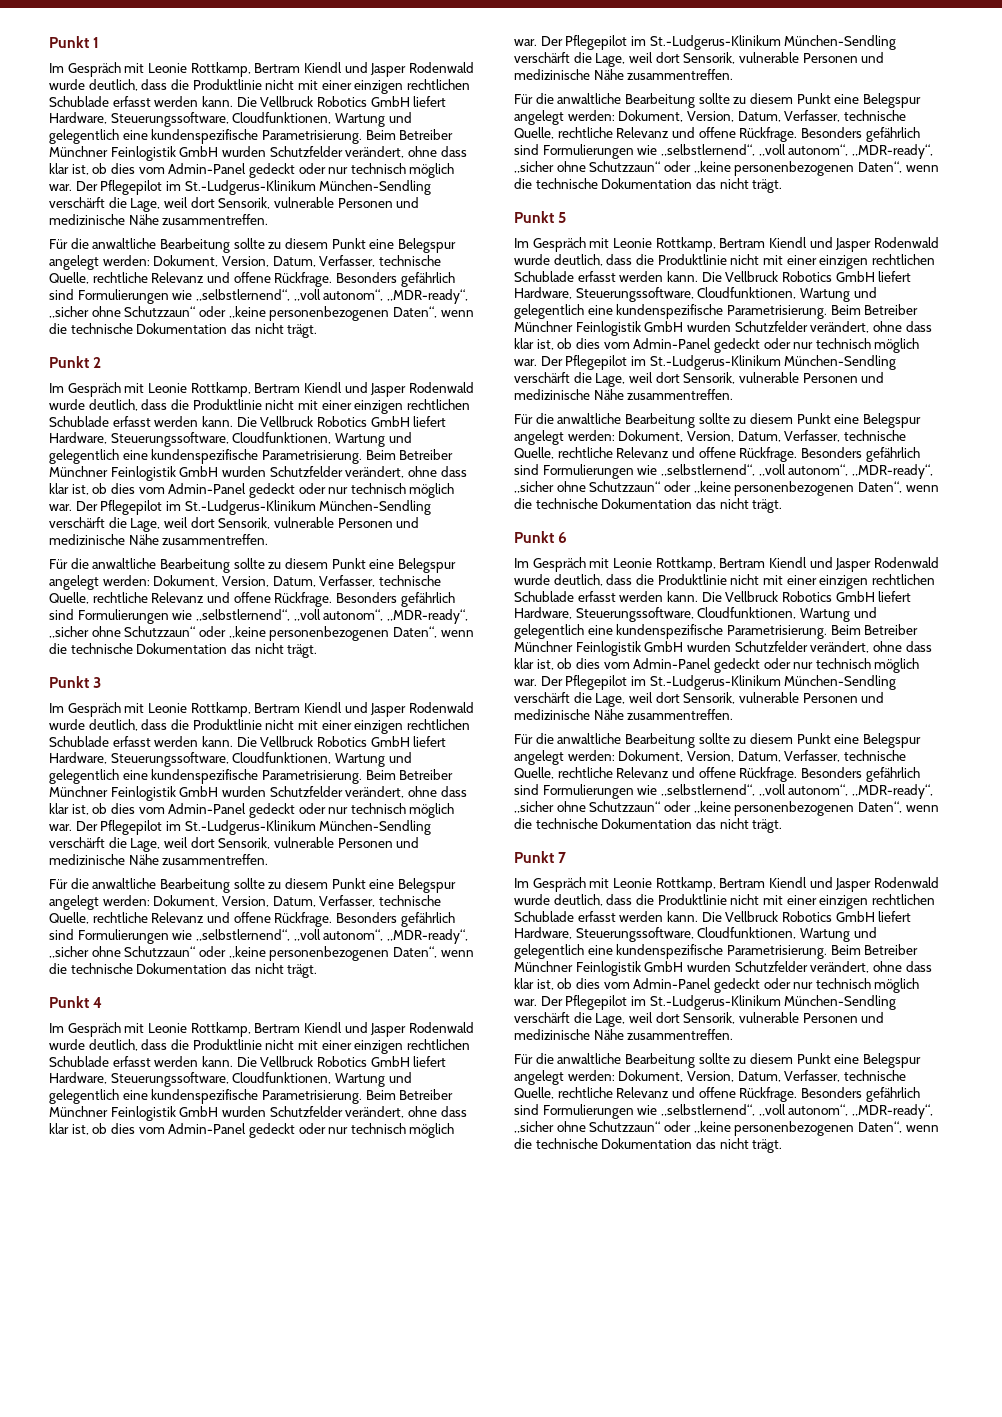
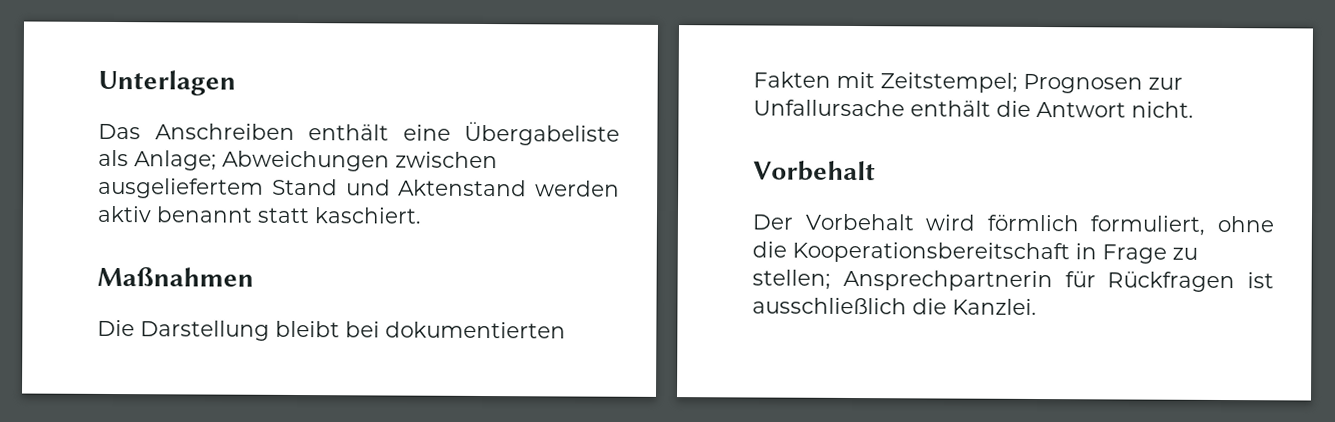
[49,36,100,48] [49,62,474,77] [49,79,470,94] [49,96,447,107] [49,112,412,127] [49,129,454,144] [49,146,467,161] [49,163,455,178] [49,180,432,195] [49,197,420,212] [49,214,269,225] [49,238,456,253] [49,255,441,270] [49,272,455,287] [49,289,468,304] [49,306,474,321] [49,323,318,338] [49,356,102,368] [49,382,474,397] [49,399,470,414] [49,416,447,427] [49,432,412,447] [49,449,454,464] [49,466,467,481] [49,483,455,498] [49,500,432,515] [49,517,420,532] [49,534,269,545] [49,558,456,573] [49,575,441,590] [49,592,455,607] [49,609,468,624] [49,626,474,641] [49,643,318,658] [49,676,102,688] [49,702,474,717] [49,719,470,734] [49,736,447,747] [49,752,412,767] [49,769,454,784] [49,786,467,801] [49,803,455,818] [49,820,432,835] [49,837,420,852] [49,854,269,865] [49,878,456,893] [49,895,441,910] [49,912,455,927] [49,929,468,944] [49,946,474,961] [49,963,318,978] [49,996,103,1008] [49,1022,474,1037] [49,1039,470,1054] [49,1056,447,1067] [49,1072,412,1087] [49,1089,454,1104] [49,1106,467,1121] [49,1123,455,1138] [514,35,897,50] [514,52,885,67] [514,69,734,80] [514,93,921,108] [514,110,906,125] [514,127,920,142] [514,144,933,159] [514,161,939,176] [514,178,783,193] [514,211,567,223] [514,237,939,252] [514,254,935,269] [514,271,912,282] [514,287,877,302] [514,304,919,319] [514,321,932,336] [514,338,920,353] [514,355,897,370] [514,372,885,387] [514,389,734,400] [514,413,921,428] [514,430,906,445] [514,447,920,462] [514,464,933,479] [514,481,939,496] [514,498,783,513] [514,531,568,543] [514,557,939,572] [514,574,935,589] [514,591,912,602] [514,607,877,622] [514,624,919,639] [514,641,932,656] [514,658,920,673] [514,675,897,690] [514,692,885,707] [514,709,734,720] [514,733,921,748] [514,750,906,765] [514,767,920,782] [514,784,933,799] [514,801,939,816] [514,818,783,833] [514,851,567,863] [514,877,939,892] [514,894,935,909] [514,911,912,922] [514,927,877,942] [514,944,919,959] [514,961,932,976] [514,978,920,993] [514,995,897,1010] [514,1012,885,1027] [514,1029,734,1040] [514,1053,921,1068] [514,1070,906,1085] [514,1087,920,1102] [514,1104,933,1119] [514,1121,939,1136] [514,1138,783,1153] Punkt 1 // Im Gespräch mit Leonie Rottkamp, Bertram Kiendl und Jasper Rodenwald wurde deutlich, dass die Produktlinie nicht mit einer einzigen rechtlichen Schublade erfasst werden kann. Die Vellbruck Robotics GmbH liefert Hardware, Steuerungssoftware, Cloudfunktionen, Wartung und gelegentlich eine kundenspezifische Parametrisierung. Beim Betreiber Münchner Feinlogistik GmbH wurden Schutzfelder verändert, ohne dass klar ist, ob dies vom Admin-Panel gedeckt oder nur technisch möglich war. Der Pflegepilot im St.-Ludgerus-Klinikum München-Sendling verschärft die Lage, weil dort Sensorik, vulnerable Personen und medizinische Nähe zusammentreffen. // Für die anwaltliche Bearbeitung sollte zu diesem Punkt eine Belegspur angelegt werden: Dokument, Version, Datum, Verfasser, technische Quelle, rechtliche Relevanz und offene Rückfrage. Besonders gefährlich sind Formulierungen wie „selbstlernend“, „voll autonom“, „MDR-ready“, „sicher ohne Schutzzaun“ oder „keine personenbezogenen Daten“, wenn die technische Dokumentation das nicht trägt. // Punkt 2 // Im Gespräch mit Leonie Rottkamp, Bertram Kiendl und Jasper Rodenwald wurde deutlich, dass die Produktlinie nicht mit einer einzigen rechtlichen Schublade erfasst werden kann. Die Vellbruck Robotics GmbH liefert Hardware, Steuerungssoftware, Cloudfunktionen, Wartung und gelegentlich eine kundenspezifische Parametrisierung. Beim Betreiber Münchner Feinlogistik GmbH wurden Schutzfelder verändert, ohne dass klar ist, ob dies vom Admin-Panel gedeckt oder nur technisch möglich war. Der Pflegepilot im St.-Ludgerus-Klinikum München-Sendling verschärft die Lage, weil dort Sensorik, vulnerable Personen und medizinische Nähe zusammentreffen. // Für die anwaltliche Bearbeitung sollte zu diesem Punkt eine Belegspur angelegt werden: Dokument, Version, Datum, Verfasser, technische Quelle, rechtliche Relevanz und offene Rückfrage. Besonders gefährlich sind Formulierungen wie „selbstlernend“, „voll autonom“, „MDR-ready“, „sicher ohne Schutzzaun“ oder „keine personenbezogenen Daten“, wenn die technische Dokumentation das nicht trägt. // Punkt 3 // Im Gespräch mit Leonie Rottkamp, Bertram Kiendl und Jasper Rodenwald wurde deutlich, dass die Produktlinie nicht mit einer einzigen rechtlichen Schublade erfasst werden kann. Die Vellbruck Robotics GmbH liefert Hardware, Steuerungssoftware, Cloudfunktionen, Wartung und gelegentlich eine kundenspezifische Parametrisierung. Beim Betreiber Münchner Feinlogistik GmbH wurden Schutzfelder verändert, ohne dass klar ist, ob dies vom Admin-Panel gedeckt oder nur technisch möglich war. Der Pflegepilot im St.-Ludgerus-Klinikum München-Sendling verschärft die Lage, weil dort Sensorik, vulnerable Personen und medizinische Nähe zusammentreffen. // Für die anwaltliche Bearbeitung sollte zu diesem Punkt eine Belegspur angelegt werden: Dokument, Version, Datum, Verfasser, technische Quelle, rechtliche Relevanz und offene Rückfrage. Besonders gefährlich sind Formulierungen wie „selbstlernend“, „voll autonom“, „MDR-ready“, „sicher ohne Schutzzaun“ oder „keine personenbezogenen Daten“, wenn die technische Dokumentation das nicht trägt. // Punkt 4 // Im Gespräch mit Leonie Rottkamp, Bertram Kiendl und Jasper Rodenwald wurde deutlich, dass die Produktlinie nicht mit einer einzigen rechtlichen Schublade erfasst werden kann. Die Vellbruck Robotics GmbH liefert Hardware, Steuerungssoftware, Cloudfunktionen, Wartung und gelegentlich eine kundenspezifische Parametrisierung. Beim Betreiber Münchner Feinlogistik GmbH wurden Schutzfelder verändert, ohne dass klar ist, ob dies vom Admin-Panel gedeckt oder nur technisch möglich war. Der Pflegepilot im St.-Ludgerus-Klinikum München-Sendling verschärft die Lage, weil dort Sensorik, vulnerable Personen und medizinische Nähe zusammentreffen. // Für die anwaltliche Bearbeitung sollte zu diesem Punkt eine Belegspur angelegt werden: Dokument, Version, Datum, Verfasser, technische Quelle, rechtliche Relevanz und offene Rückfrage. Besonders gefährlich sind Formulierungen wie „selbstlernend“, „voll autonom“, „MDR-ready“, „sicher ohne Schutzzaun“ oder „keine personenbezogenen Daten“, wenn die technische Dokumentation das nicht trägt. // Punkt 5 // Im Gespräch mit Leonie Rottkamp, Bertram Kiendl und Jasper Rodenwald wurde deutlich, dass die Produktlinie nicht mit einer einzigen rechtlichen Schublade erfasst werden kann. Die Vellbruck Robotics GmbH liefert Hardware, Steuerungssoftware, Cloudfunktionen, Wartung und gelegentlich eine kundenspezifische Parametrisierung. Beim Betreiber Münchner Feinlogistik GmbH wurden Schutzfelder verändert, ohne dass klar ist, ob dies vom Admin-Panel gedeckt oder nur technisch möglich war. Der Pflegepilot im St.-Ludgerus-Klinikum München-Sendling verschärft die Lage, weil dort Sensorik, vulnerable Personen und medizinische Nähe zusammentreffen. // Für die anwaltliche Bearbeitung sollte zu diesem Punkt eine Belegspur angelegt werden: Dokument, Version, Datum, Verfasser, technische Quelle, rechtliche Relevanz und offene Rückfrage. Besonders gefährlich sind Formulierungen wie „selbstlernend“, „voll autonom“, „MDR-ready“, „sicher ohne Schutzzaun“ oder „keine personenbezogenen Daten“, wenn die technische Dokumentation das nicht trägt. // Punkt 6 // Im Gespräch mit Leonie Rottkamp, Bertram Kiendl und Jasper Rodenwald wurde deutlich, dass die Produktlinie nicht mit einer einzigen rechtlichen Schublade erfasst werden kann. Die Vellbruck Robotics GmbH liefert Hardware, Steuerungssoftware, Cloudfunktionen, Wartung und gelegentlich eine kundenspezifische Parametrisierung. Beim Betreiber Münchner Feinlogistik GmbH wurden Schutzfelder verändert, ohne dass klar ist, ob dies vom Admin-Panel gedeckt oder nur technisch möglich war. Der Pflegepilot im St.-Ludgerus-Klinikum München-Sendling verschärft die Lage, weil dort Sensorik, vulnerable Personen und medizinische Nähe zusammentreffen. // Für die anwaltliche Bearbeitung sollte zu diesem Punkt eine Belegspur angelegt werden: Dokument, Version, Datum, Verfasser, technische Quelle, rechtliche Relevanz und offene Rückfrage. Besonders gefährlich sind Formulierungen wie „selbstlernend“, „voll autonom“, „MDR-ready“, „sicher ohne Schutzzaun“ oder „keine personenbezogenen Daten“, wenn die technische Dokumentation das nicht trägt. // Punkt 7 // Im Gespräch mit Leonie Rottkamp, Bertram Kiendl und Jasper Rodenwald wurde deutlich, dass die Produktlinie nicht mit einer einzigen rechtlichen Schublade erfasst werden kann. Die Vellbruck Robotics GmbH liefert Hardware, Steuerungssoftware, Cloudfunktionen, Wartung und gelegentlich eine kundenspezifische Parametrisierung. Beim Betreiber Münchner Feinlogistik GmbH wurden Schutzfelder verändert, ohne dass klar ist, ob dies vom Admin-Panel gedeckt oder nur technisch möglich war. Der Pflegepilot im St.-Ludgerus-Klinikum München-Sendling verschärft die Lage, weil dort Sensorik, vulnerable Personen und medizinische Nähe zusammentreffen. // Für die anwaltliche Bearbeitung sollte zu diesem Punkt eine Belegspur angelegt werden: Dokument, Version, Datum, Verfasser, technische Quelle, rechtliche Relevanz und offene Rückfrage. Besonders gefährlich sind Formulierungen wie „selbstlernend“, „voll autonom“, „MDR-ready“, „sicher ohne Schutzzaun“ oder „keine personenbezogenen Daten“, wenn die technische Dokumentation das nicht trägt. -> [98,69,236,96] [98,121,620,146] [98,149,498,172] [98,177,620,199] [97,205,422,224] [97,266,254,287] [97,319,566,341] [753,71,1183,94] [753,99,1194,118] [753,160,876,182] [752,213,1274,236] [752,241,1198,264] [752,269,1274,293] [752,297,1037,315] Unterlagen // Das Anschreiben enthält eine Übergabeliste als Anlage; Abweichungen zwischen ausgeliefertem Stand und Aktenstand werden aktiv benannt statt kaschiert. // Maßnahmen // Die Darstellung bleibt bei dokumentierten Fakten mit Zeitstempel; Prognosen zur Unfallursache enthält die Antwort nicht. // Vorbehalt // Der Vorbehalt wird förmlich formuliert, ohne die Kooperationsbereitschaft in Frage zu stellen; Ansprechpartnerin für Rückfragen ist ausschließlich die Kanzlei.

